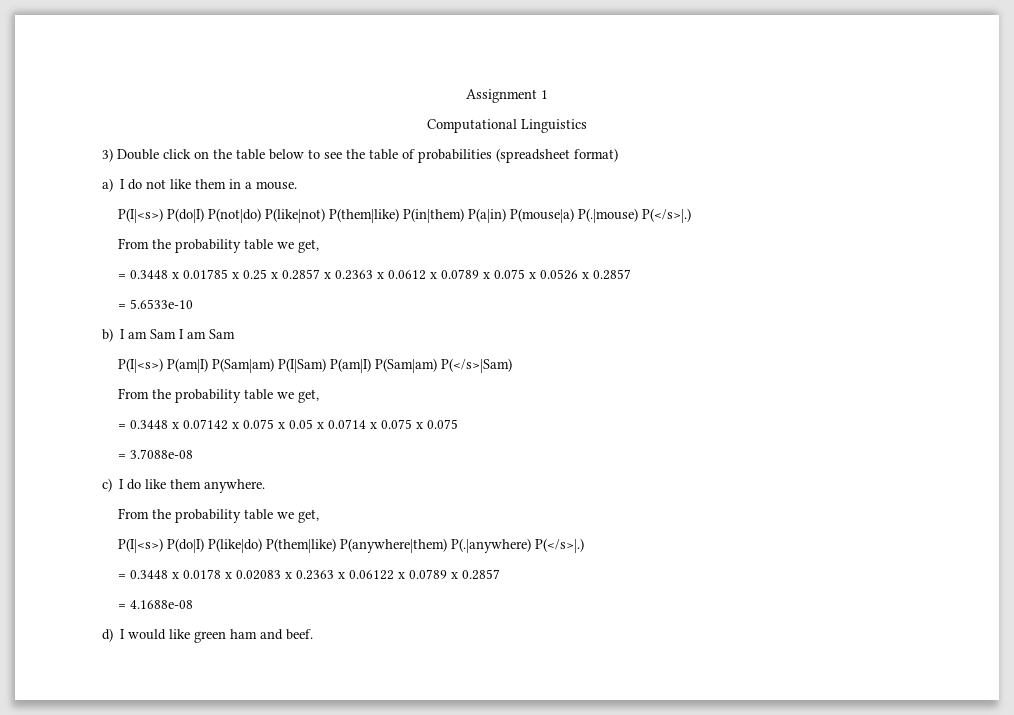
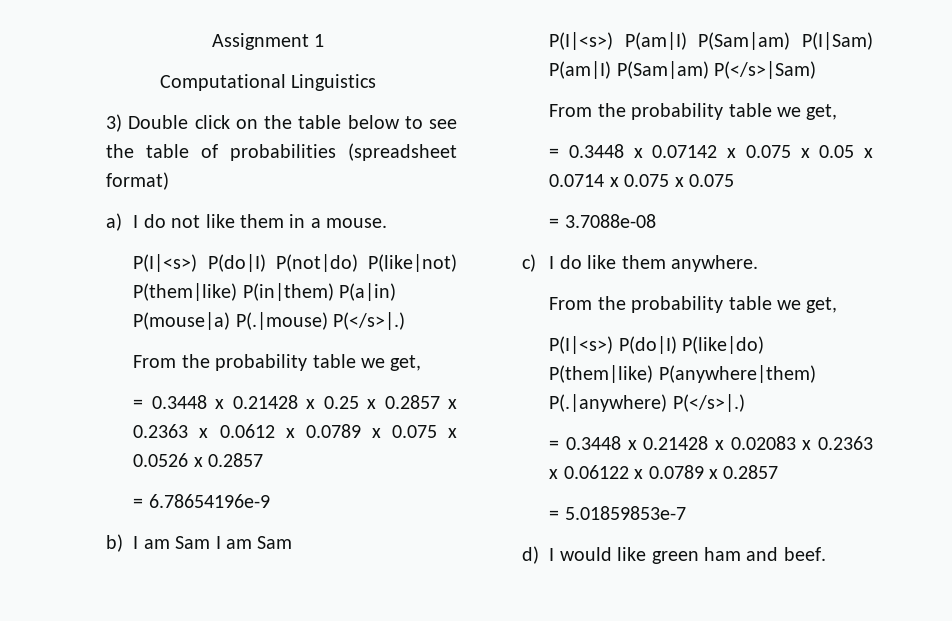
[183,269,229,279] 0.01785 -> [232,395,298,409] 0.21428
[130,299,194,309] 5.6533e-10 -> [148,494,270,508] 6.78654196e-9
[183,569,222,579] 0.0178 -> [643,436,709,450] 0.21428
[130,600,194,609] 4.1688e-08 -> [564,506,686,520] 5.01859853e-7

